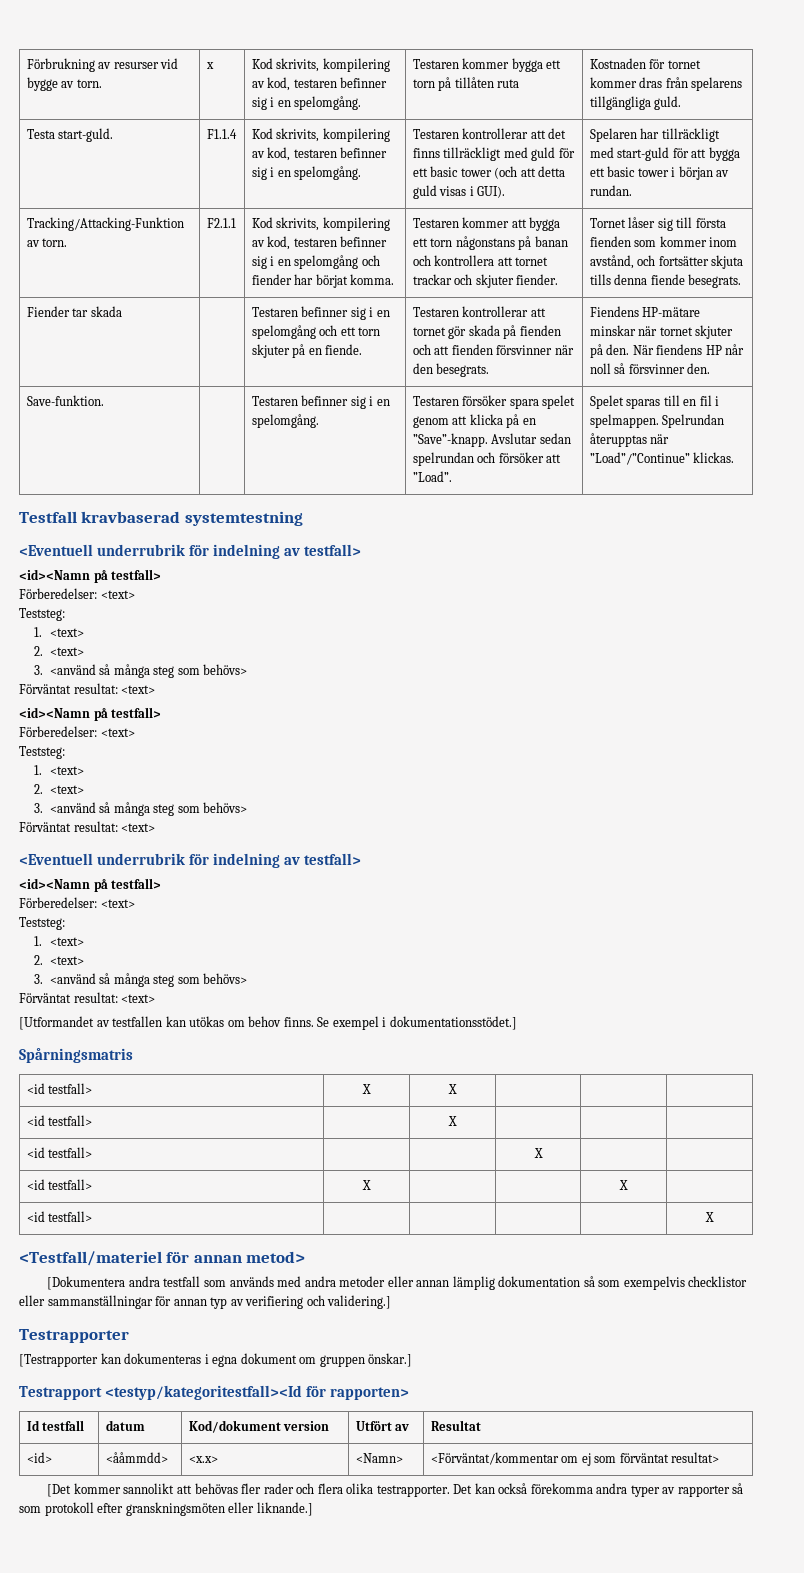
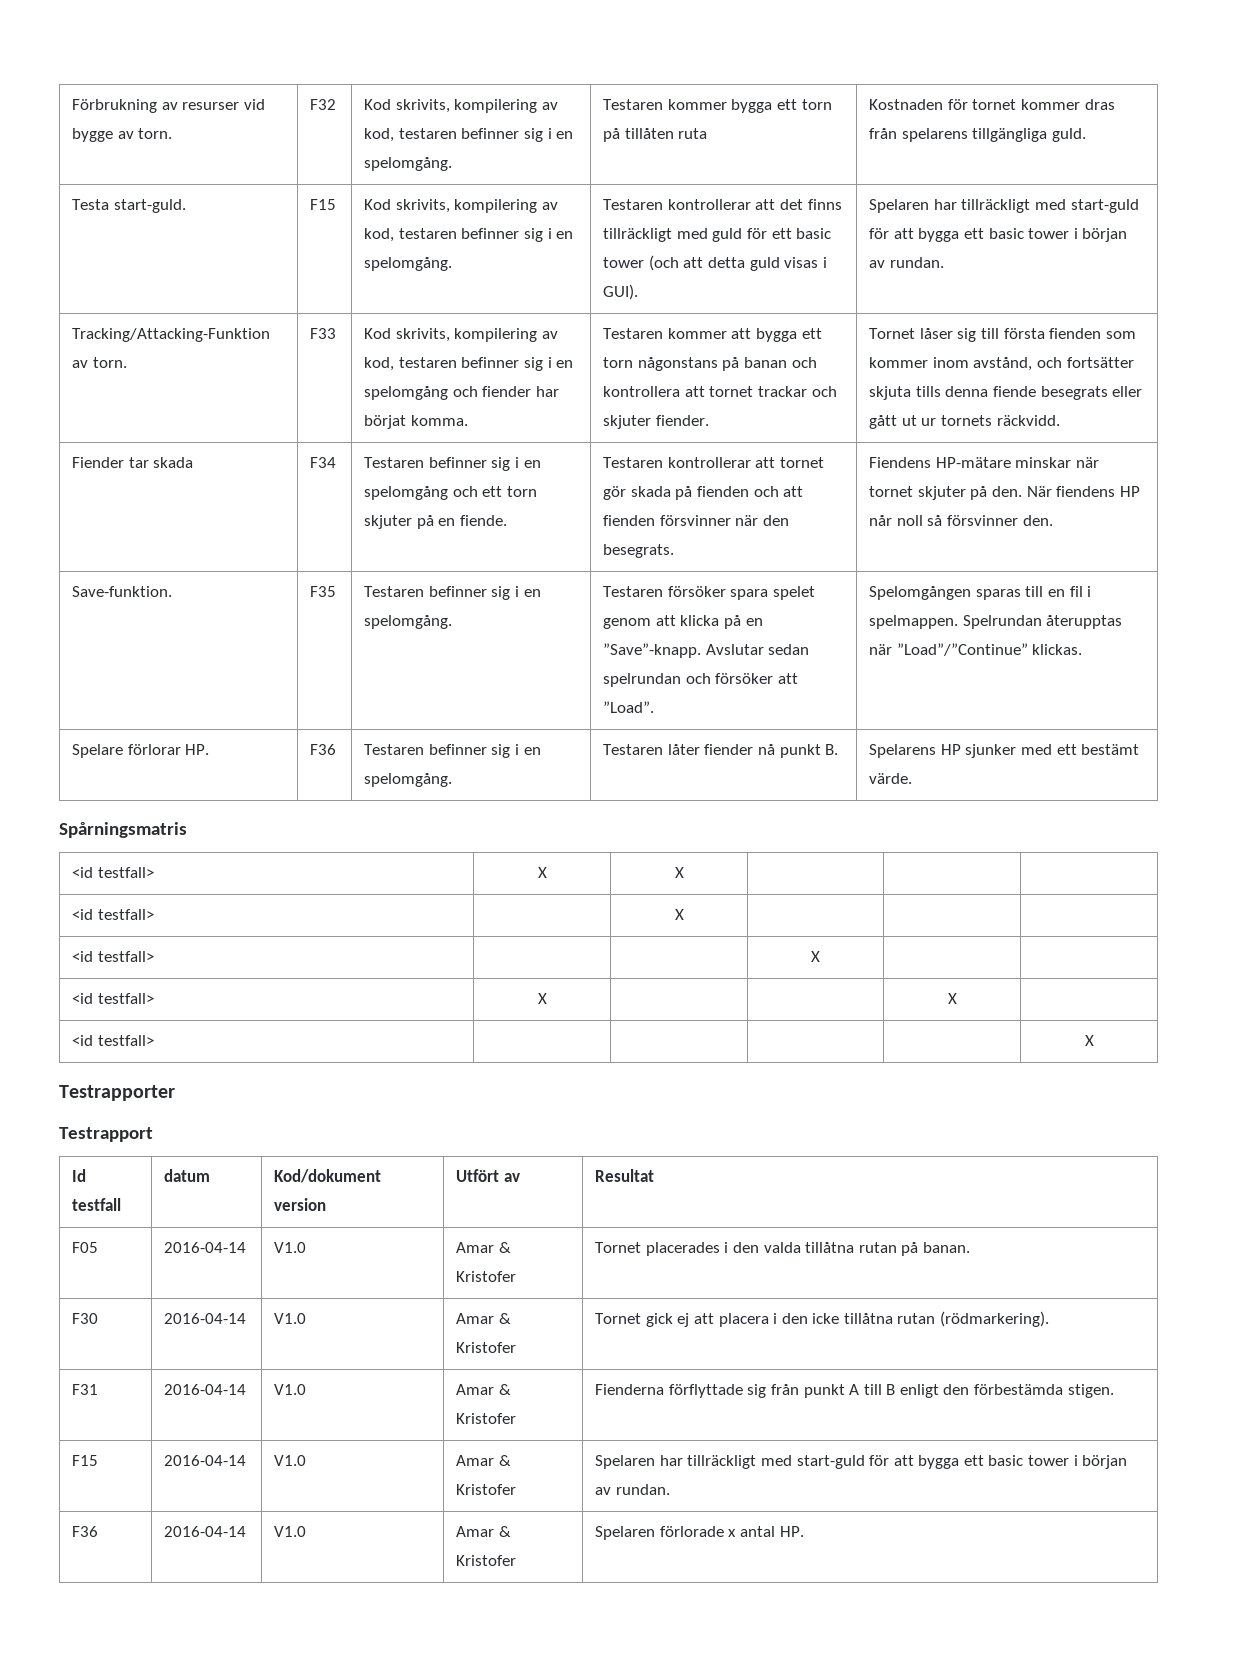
[205,62,214,69] x -> [310,99,337,110] F32
[206,129,237,139] F1.1.4 -> [310,199,337,210] F15
[206,218,236,228] F2.1.1 -> [310,328,337,339] F33
[688,274,742,288] besegrats. -> [1040,386,1143,400] [869,415,1060,429] besegrats eller gått ut ur tornets räckvidd.
(122, 311) none -> [310,457,337,468] F34
(104, 400) none -> [310,586,337,597] F35
[589,395,624,409] Spelet -> [869,586,972,600] Spelomgången
[19,511,303,526] [19,544,362,559] [19,569,162,583] [19,588,135,599] [19,608,65,621] [34,627,84,637] [34,646,84,656] [34,664,248,678] [19,683,156,694] [19,707,162,721] [19,726,135,737] [19,746,65,759] [34,765,84,775] [34,784,84,794] [34,802,248,816] [19,821,156,832] [19,853,362,868] [19,878,162,892] [19,897,135,908] [19,917,65,930] [34,936,84,946] [34,955,84,965] [34,973,248,987] [19,992,156,1003] [19,1016,517,1030] // Testfall kravbaserad systemtestning // <Eventuell underrubrik för indelning av testfall> // <id><Namn på testfall> // Förberedelser: <text> // Teststeg: // 1. <text> // 2. <text> // 3. <använd så många steg som behövs> // Förväntat resultat: <text> // <id><Namn på testfall> // Förberedelser: <text> // Teststeg: // 1. <text> // 2. <text> // 3. <använd så många steg som behövs> // Förväntat resultat: <text> // <Eventuell underrubrik för indelning av testfall> // <id><Namn på testfall> // Förberedelser: <text> // Teststeg: // 1. <text> // 2. <text> // 3. <använd så många steg som behövs> // Förväntat resultat: <text> // [Utformandet av testfallen kan utökas om behov finns. Se exempel i dokumentationsstödet.] -> [72,744,210,758] [310,744,337,755] [364,744,541,758] [364,773,453,787] [603,744,839,758] [869,744,1140,758] [869,773,913,784] // Spelare förlorar HP. | F36 | Testaren befinner sig i en spelomgång. | Testaren låter fiender nå punkt B. | Spelarens HP sjunker med ett bestämt värde.
[19,1251,306,1266] [47,1276,748,1290] [19,1295,392,1309] [19,1329,129,1343] [19,1353,413,1367] [19,1385,410,1400] <Testfall/materiel för annan metod> // [Dokumentera andra testfall som används med andra metoder eller annan lämplig dokumentation så som exempelvis checklistor eller sammanställningar för annan typ av verifiering och validering.] // Testrapporter // [Testrapporter kan dokumenteras i egna dokument om gruppen önskar.] // Testrapport <testyp/kategoritestfall><Id för rapporten> -> [59,1085,175,1101] [59,1127,153,1142] Testrapporter // Testrapport
[26,1452,52,1463] [105,1452,168,1463] [188,1456,218,1463] [355,1453,403,1463] [430,1452,720,1466] [47,1483,744,1497] [19,1502,313,1516] <id> | <ååmmdd> | <x.x> | <Namn> | <Förväntat/kommentar om ej som förväntat resultat> // [Det kommer sannolikt att behövas fler rader och flera olika testrapporter. Det kan också förekomma andra typer av rapporter så som protokoll efter granskningsmöten eller liknande.] -> [72,1242,99,1253] [164,1242,247,1253] [274,1242,307,1253] [456,1242,511,1253] [456,1271,517,1282] [595,1242,970,1256] [72,1313,99,1324] [164,1313,247,1324] [274,1313,307,1324] [456,1313,511,1324] [456,1342,517,1353] [595,1311,1050,1327] [72,1384,99,1395] [164,1384,247,1395] [274,1384,307,1395] [456,1384,511,1395] [456,1413,517,1424] [595,1384,1114,1398] [72,1455,99,1466] [164,1455,247,1466] [274,1455,307,1466] [456,1455,511,1466] [456,1484,517,1495] [595,1455,1128,1469] [595,1484,670,1495] [72,1526,99,1537] [164,1526,247,1537] [274,1526,307,1537] [456,1526,511,1537] [456,1555,517,1566] [595,1526,804,1540] F05 | 2016-04-14 | V1.0 | Amar & Kristofer | Tornet placerades i den valda tillåtna rutan på banan. // F30 | 2016-04-14 | V1.0 | Amar & Kristofer | Tornet gick ej att placera i den icke tillåtna rutan (rödmarkering). // F31 | 2016-04-14 | V1.0 | Amar & Kristofer | Fienderna förflyttade sig från punkt A till B enligt den förbestämda stigen. // F15 | 2016-04-14 | V1.0 | Amar & Kristofer | Spelaren har tillräckligt med start-guld för att bygga ett basic tower i början av rundan. // F36 | 2016-04-14 | V1.0 | Amar & Kristofer | Spelaren förlorade x antal HP.

